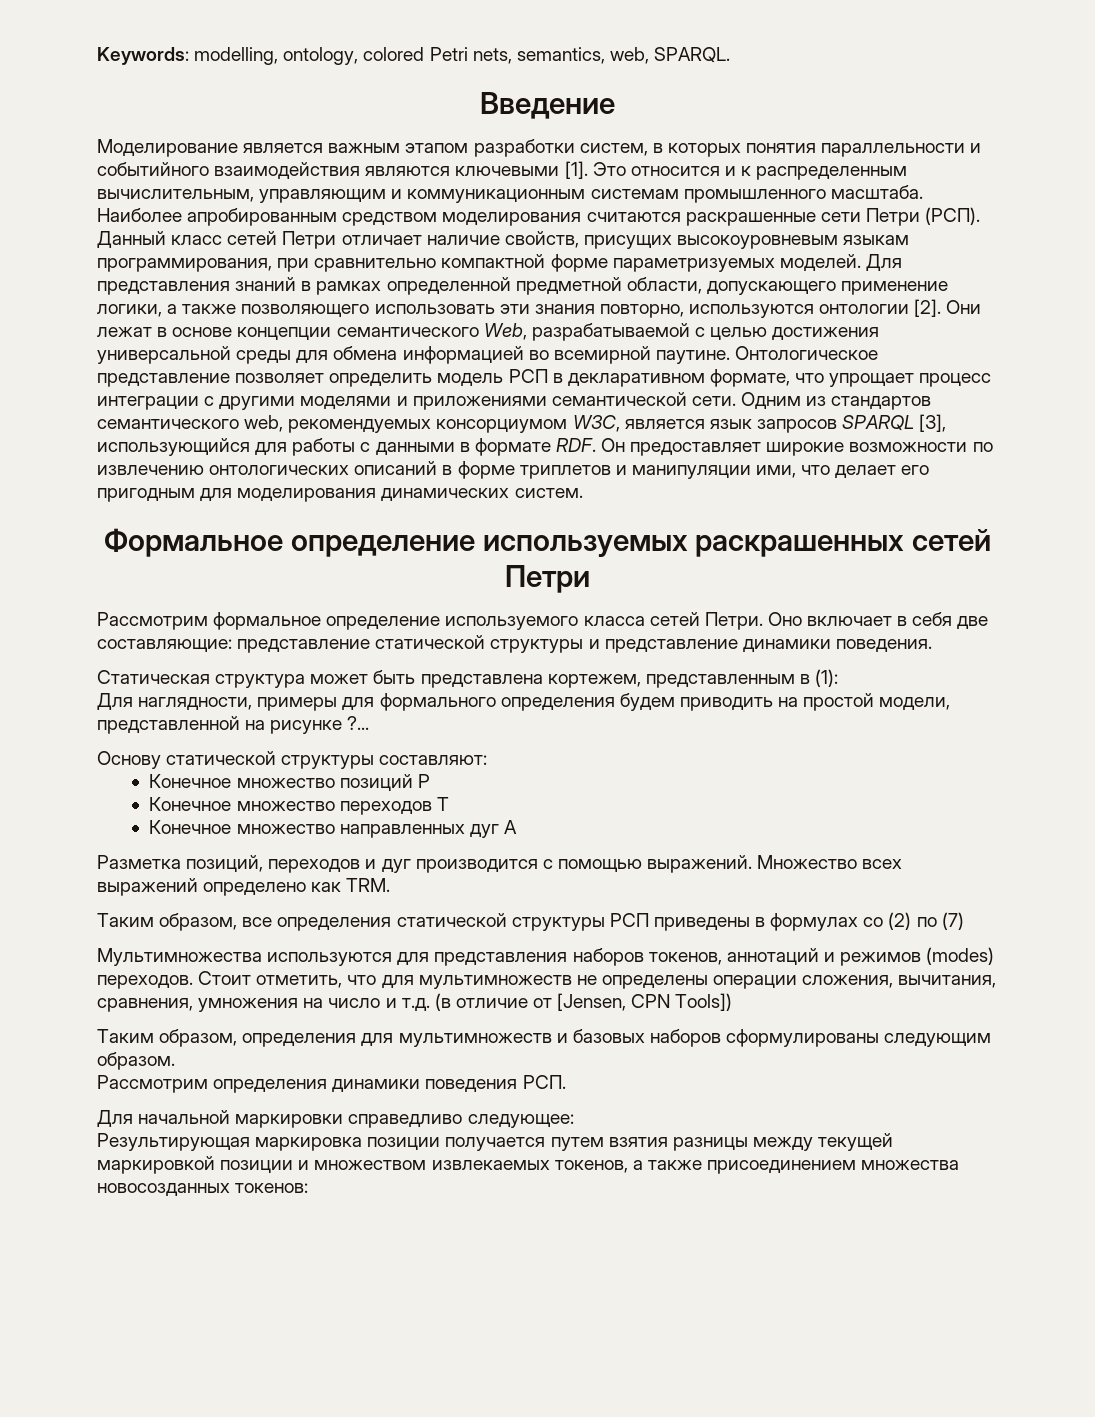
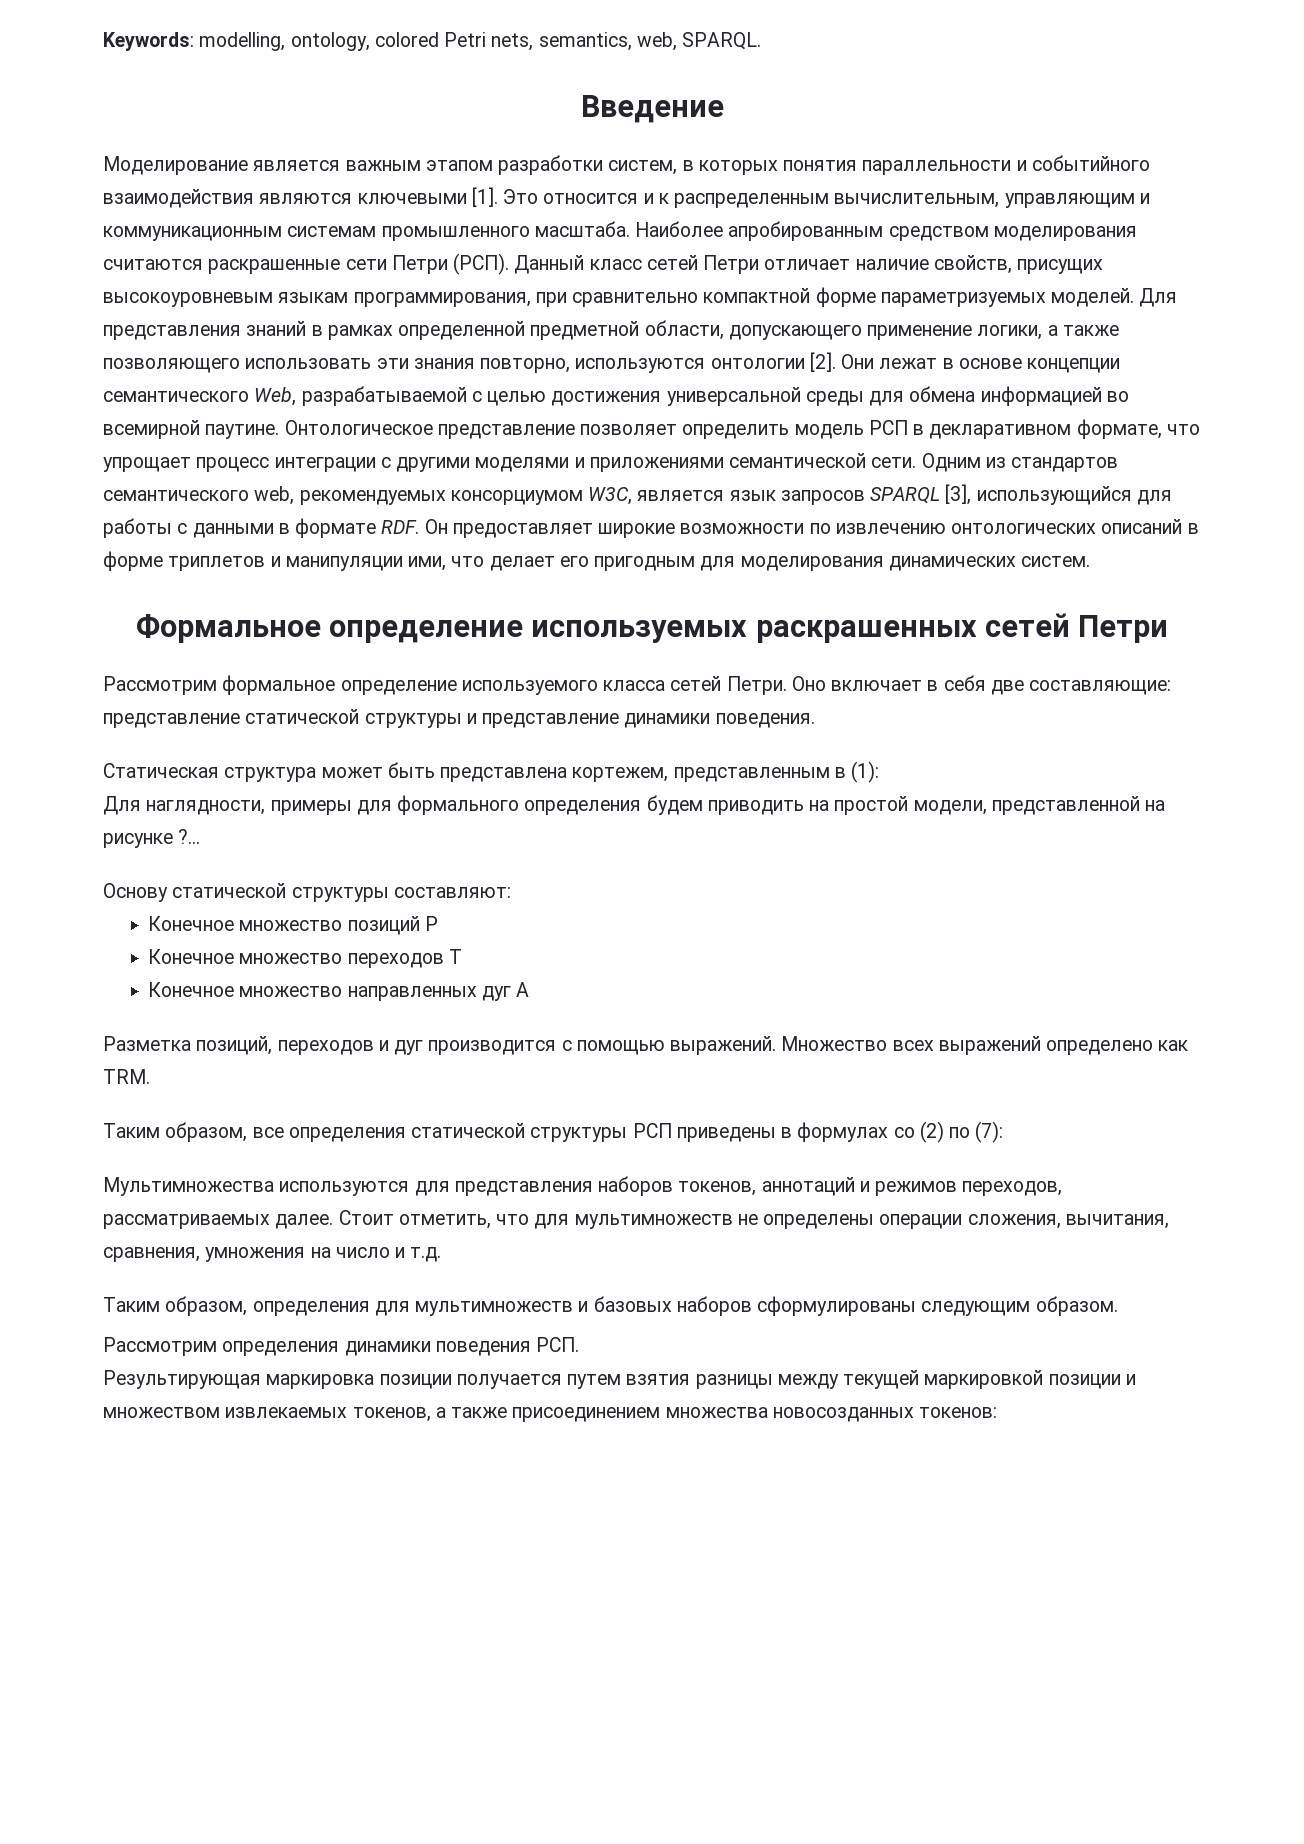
[941,912,964,930] (7) -> [975,1121,1004,1143] (7):
[926,947,995,965] [97,975,193,989] (modes) переходов. -> [962,1181,1063,1196] [103,1214,334,1229] переходов, рассматриваемых далее.
[434,993,733,1011] (в отличие от [Jensen, CPN Tools]) -> (442, 1254) none
[97,1110,574,1128] // Для начальной маркировки справедливо следующее: -> (580, 1344) none

